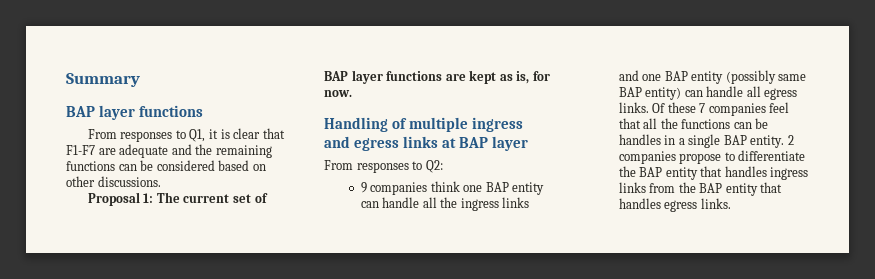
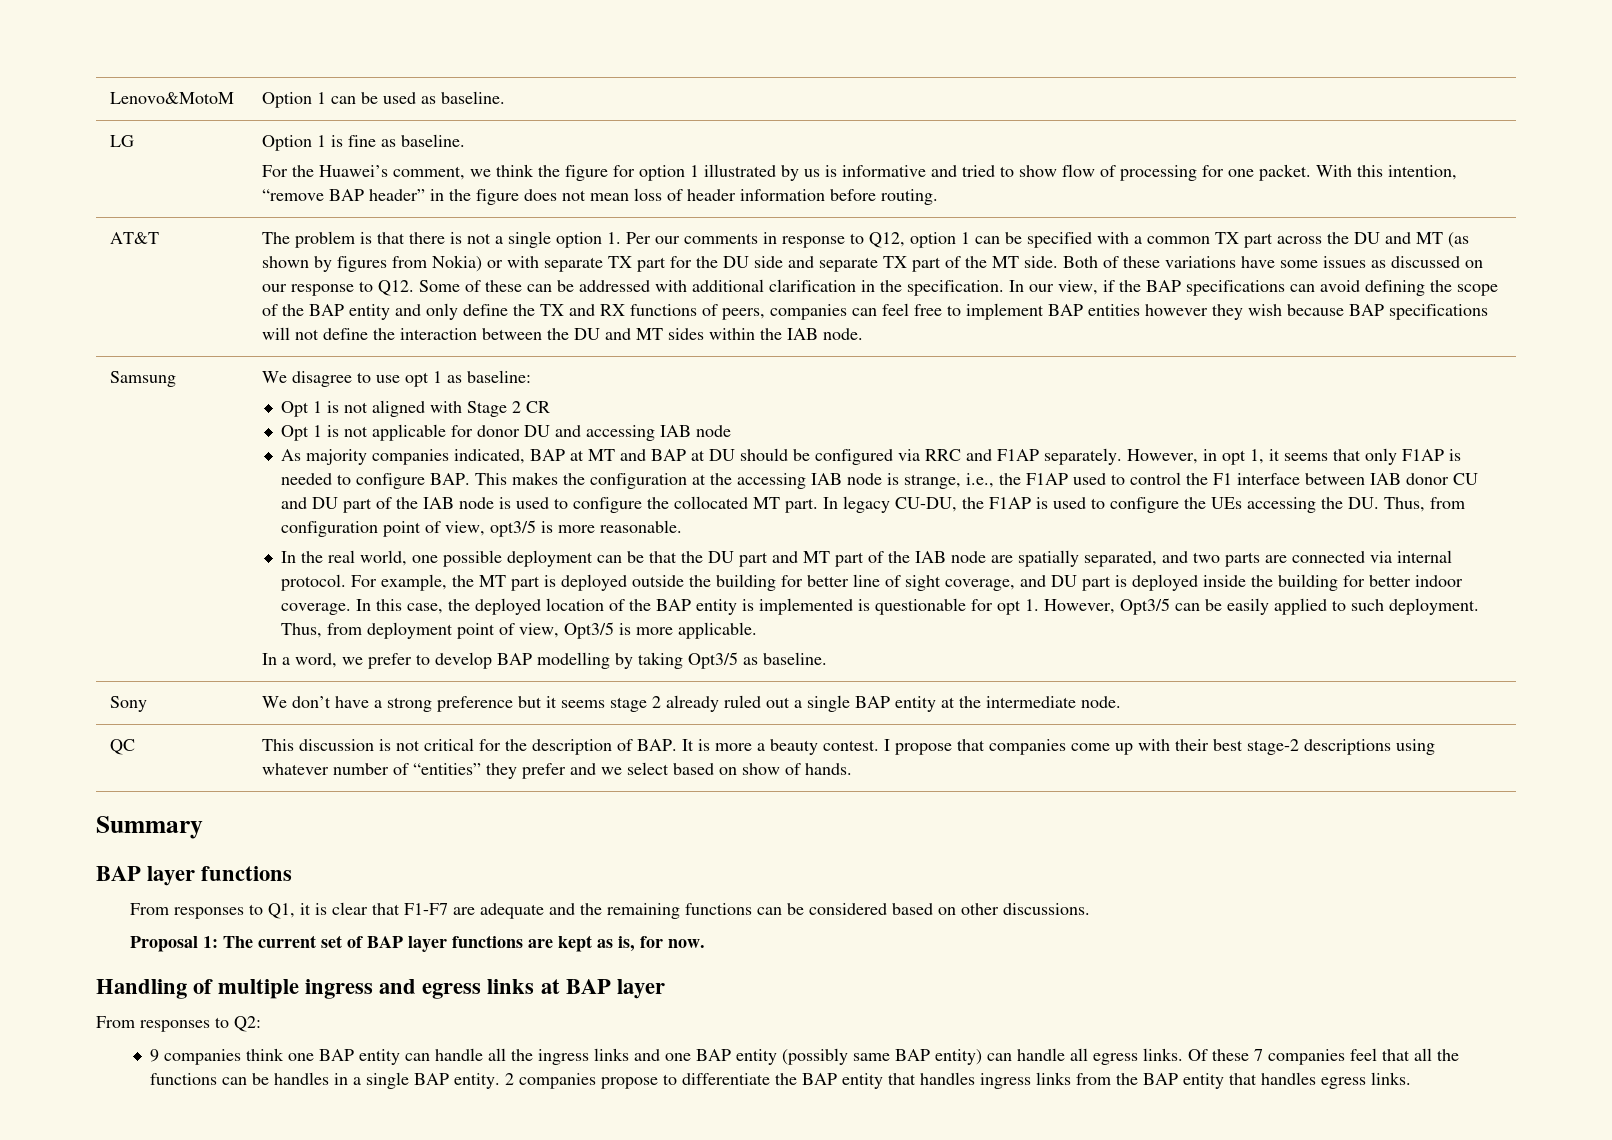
(66, 80) none -> [109,92,234,104] [261,91,505,108] [109,135,134,147] [261,134,465,151] [261,164,1457,181] [261,188,938,205] [109,232,159,244] [261,231,1469,248] [261,255,1483,272] [261,279,1498,296] [261,303,1488,320] [261,327,863,340] [109,371,176,387] [261,370,531,387] [281,400,551,417] [281,424,732,441] [281,448,1462,465] [281,472,1479,489] [281,496,1466,513] [281,520,683,537] [281,550,1453,567] [281,574,1464,591] [281,598,1480,615] [281,622,758,639] [261,652,827,669] [109,696,147,712] [261,695,1121,712] [109,739,135,755] [261,738,1435,755] [261,762,852,779] Lenovo&MotoM | Option 1 can be used as baseline. // LG | Option 1 is fine as baseline. // For the Huawei’s comment, we think the figure for option 1 illustrated by us is informative and tried to show flow of processing for one packet. With this intention, “remove BAP header” in the figure does not mean loss of header information before routing. // AT&T | The problem is that there is not a single option 1. Per our comments in response to Q12, option 1 can be specified with a common TX part across the DU and MT (as shown by figures from Nokia) or with separate TX part for the DU side and separate TX part of the MT side. Both of these variations have some issues as discussed on our response to Q12. Some of these can be addressed with additional clarification in the specification. In our view, if the BAP specifications can avoid defining the scope of the BAP entity and only define the TX and RX functions of peers, companies can feel free to implement BAP entities however they wish because BAP specifications will not define the interaction between the DU and MT sides within the IAB node. // Samsung | We disagree to use opt 1 as baseline: // Opt 1 is not aligned with Stage 2 CR // Opt 1 is not applicable for donor DU and accessing IAB node // As majority companies indicated, BAP at MT and BAP at DU should be configured via RRC and F1AP separately. However, in opt 1, it seems that only F1AP is needed to configure BAP. This makes the configuration at the accessing IAB node is strange, i.e., the F1AP used to control the F1 interface between IAB donor CU and DU part of the IAB node is used to configure the collocated MT part. In legacy CU-DU, the F1AP is used to configure the UEs accessing the DU. Thus, from configuration point of view, opt3/5 is more reasonable. // In the real world, one possible deployment can be that the DU part and MT part of the IAB node are spatially separated, and two parts are connected via internal protocol. For example, the MT part is deployed outside the building for better line of sight coverage, and DU part is deployed inside the building for better indoor coverage. In this case, the deployed location of the BAP entity is implemented is questionable for opt 1. However, Opt3/5 can be easily applied to such deployment. Thus, from deployment point of view, Opt3/5 is more applicable. // In a word, we prefer to develop BAP modelling by taking Opt3/5 as baseline. // Sony | We don’t have a strong preference but it seems stage 2 already ruled out a single BAP entity at the intermediate node. // QC | This discussion is not critical for the description of BAP. It is more a beauty contest. I propose that companies come up with their best stage-2 descriptions using whatever number of “entities” they prefer and we select based on show of hands. //

